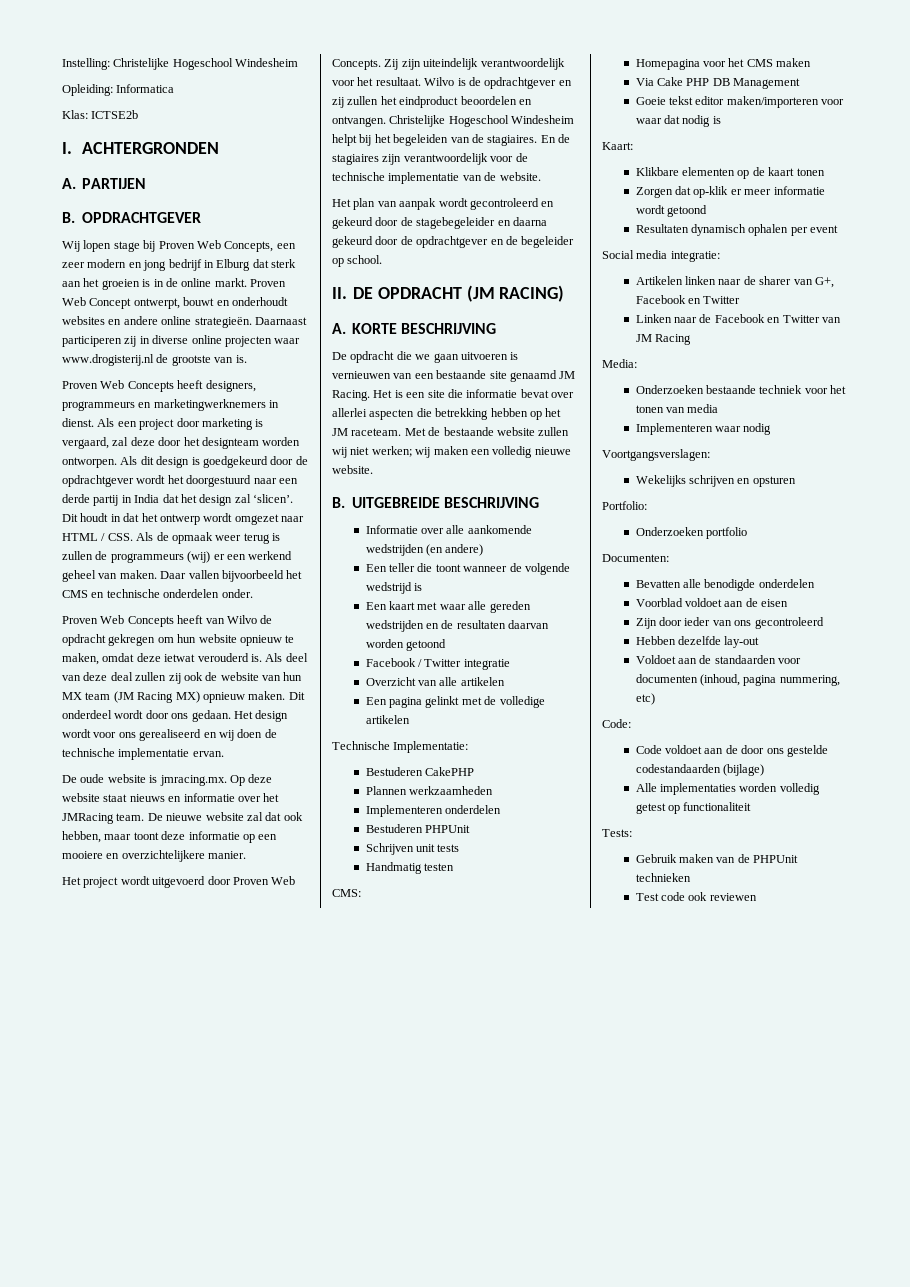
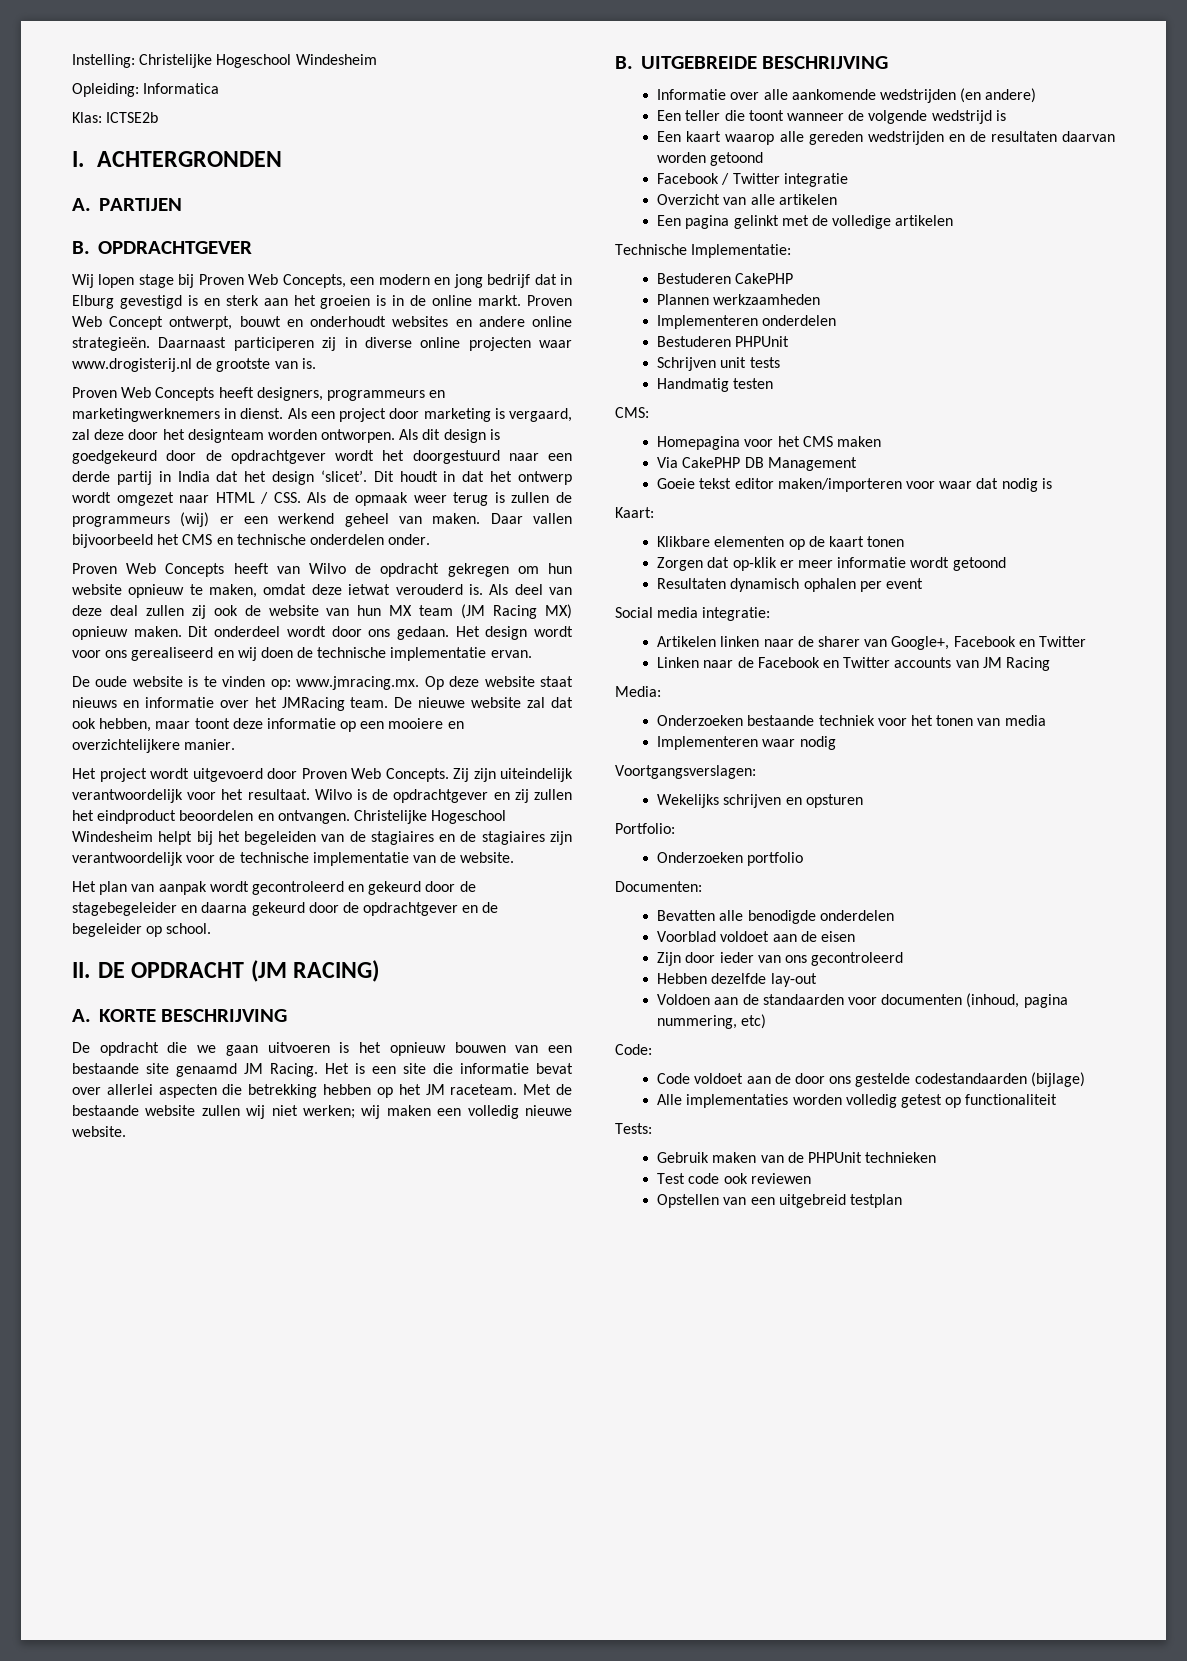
[62,262,85,268] zeer -> (375, 281) none
(202, 265) none -> [534,274,557,285] dat
[252,259,269,268] dat -> [119,295,220,309] gevestigd is en
[234,494,293,503] zal ‘slicen’. -> [320,470,367,482] ‘slicet’.
[159,775,227,786] jmracing.mx. -> [203,676,420,690] te vinden op: www.jmracing.mx.
[487,135,556,146] stagiaires. En -> [370,831,456,845] stagiaires en
[332,371,391,379] vernieuwen -> [359,1042,506,1056] het opnieuw bouwen
[417,602,466,610] met waar -> [725,134,775,145] waarop
[657,77,710,86] Cake PHP -> [682,457,741,468] CakePHP
[814,277,834,288] G+, -> [891,636,950,650] Google+,
(820, 319) none -> [894,657,952,668] accounts
[635,655,676,664] Voldoet -> [657,994,711,1005] Voldoen
(757, 897) none -> [657,1194,902,1208] // Opstellen van een uitgebreid testplan

